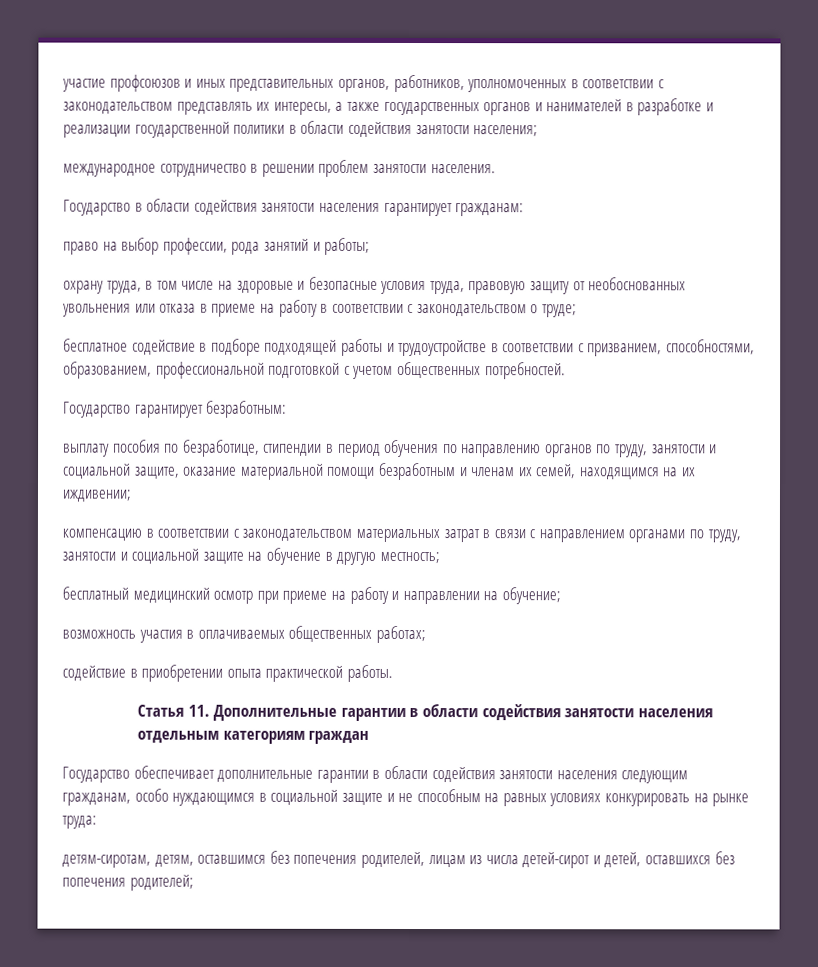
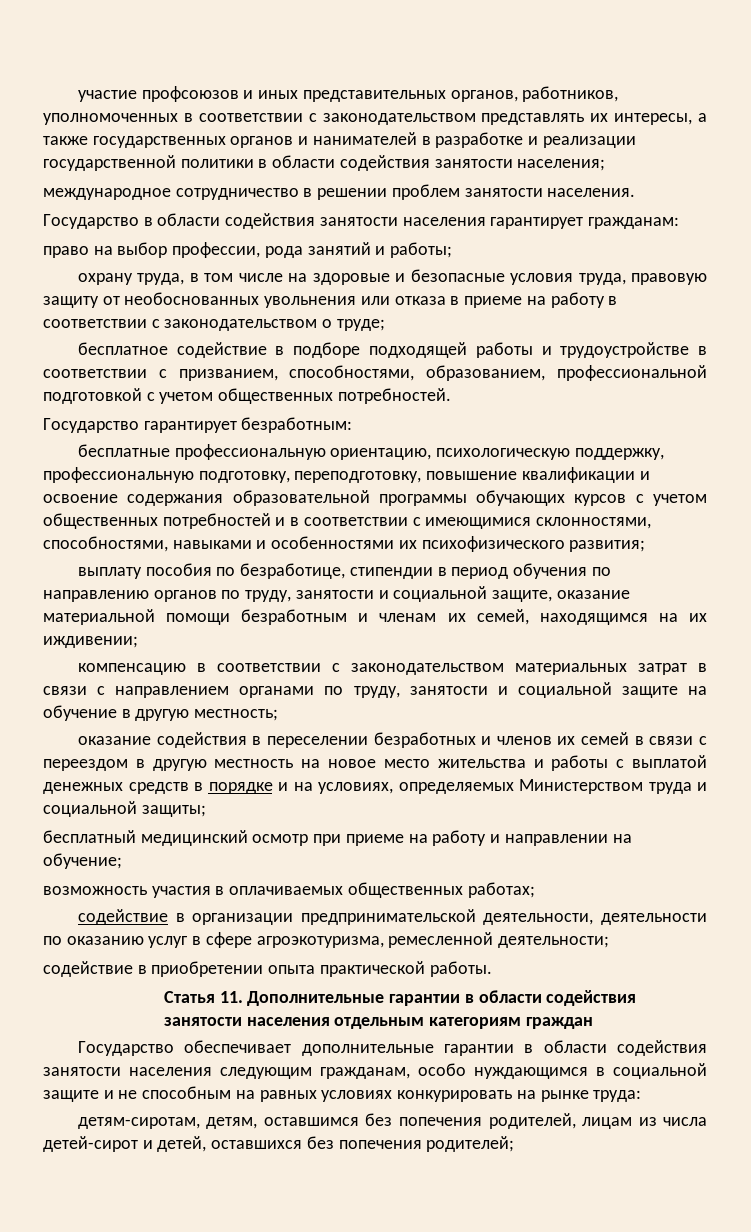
(288, 409) none -> [77,444,664,460] [43,467,650,483] [43,490,708,506] [43,513,652,529] [43,536,646,552] // бесплатные профессиональную ориентацию, психологическую поддержку, профессиональную подготовку, переподготовку, повышение квалификации и освоение содержания образовательной программы обучающих курсов с учетом общественных потребностей и в соответствии с имеющимися склонностями, способностями, навыками и особенностями их психофизического развития;
(440, 557) none -> [77,732,707,748] [43,755,707,771] [43,779,707,794] [43,801,206,817] // оказание содействия в переселении безработных и членов их семей в связи с переездом в другую местность на новое место жительства и работы с выплатой денежных средств в порядке и на условиях, определяемых Министерством труда и социальной защиты;
(426, 634) none -> [77,909,707,925] [43,932,610,948] // содействие в организации предпринимательской деятельности, деятельности по оказанию услуг в сфере агроэкотуризма, ремесленной деятельности;

